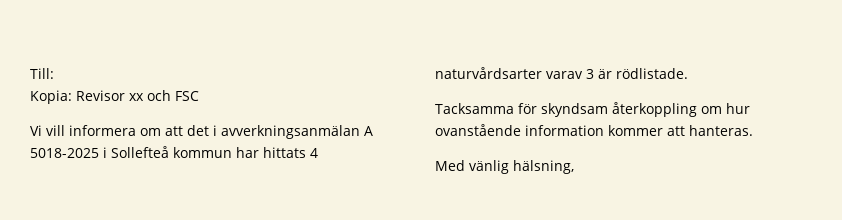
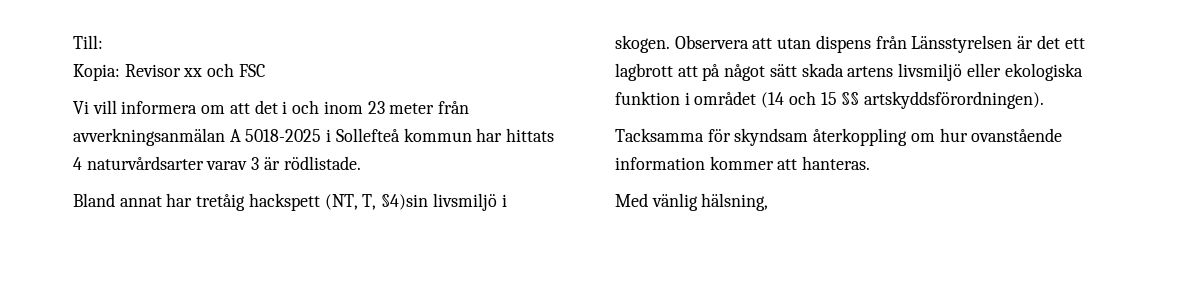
(217, 130) none -> [292,100,469,114] och inom 23 meter från
(688, 73) none -> [73,193,507,211] [615,35,1085,53] [615,63,1083,81] [615,91,1045,109] // Bland annat har tretåig hackspett (NT, T, §4)sin livsmiljö i skogen. Observera att utan dispens från Länsstyrelsen är det ett lagbrott att på något sätt skada artens livsmiljö eller ekologiska funktion i området (14 och 15 §§ artskyddsförordningen).

